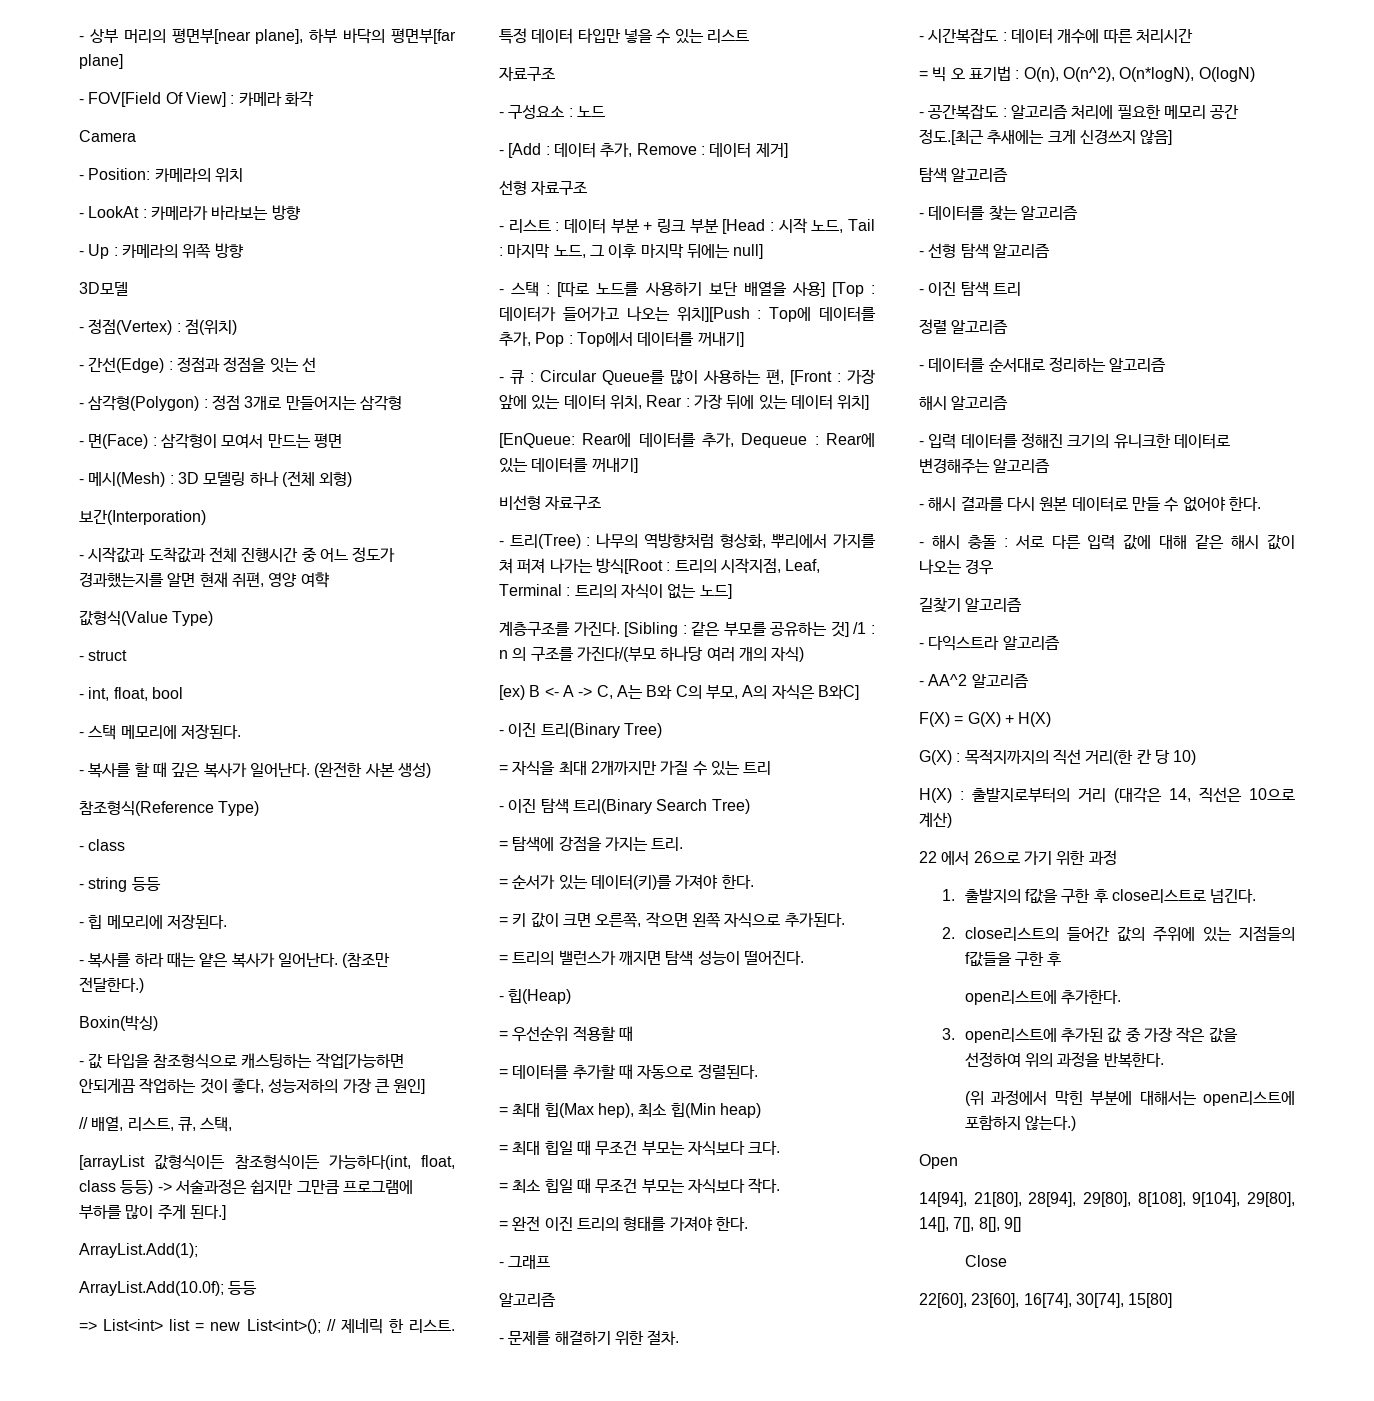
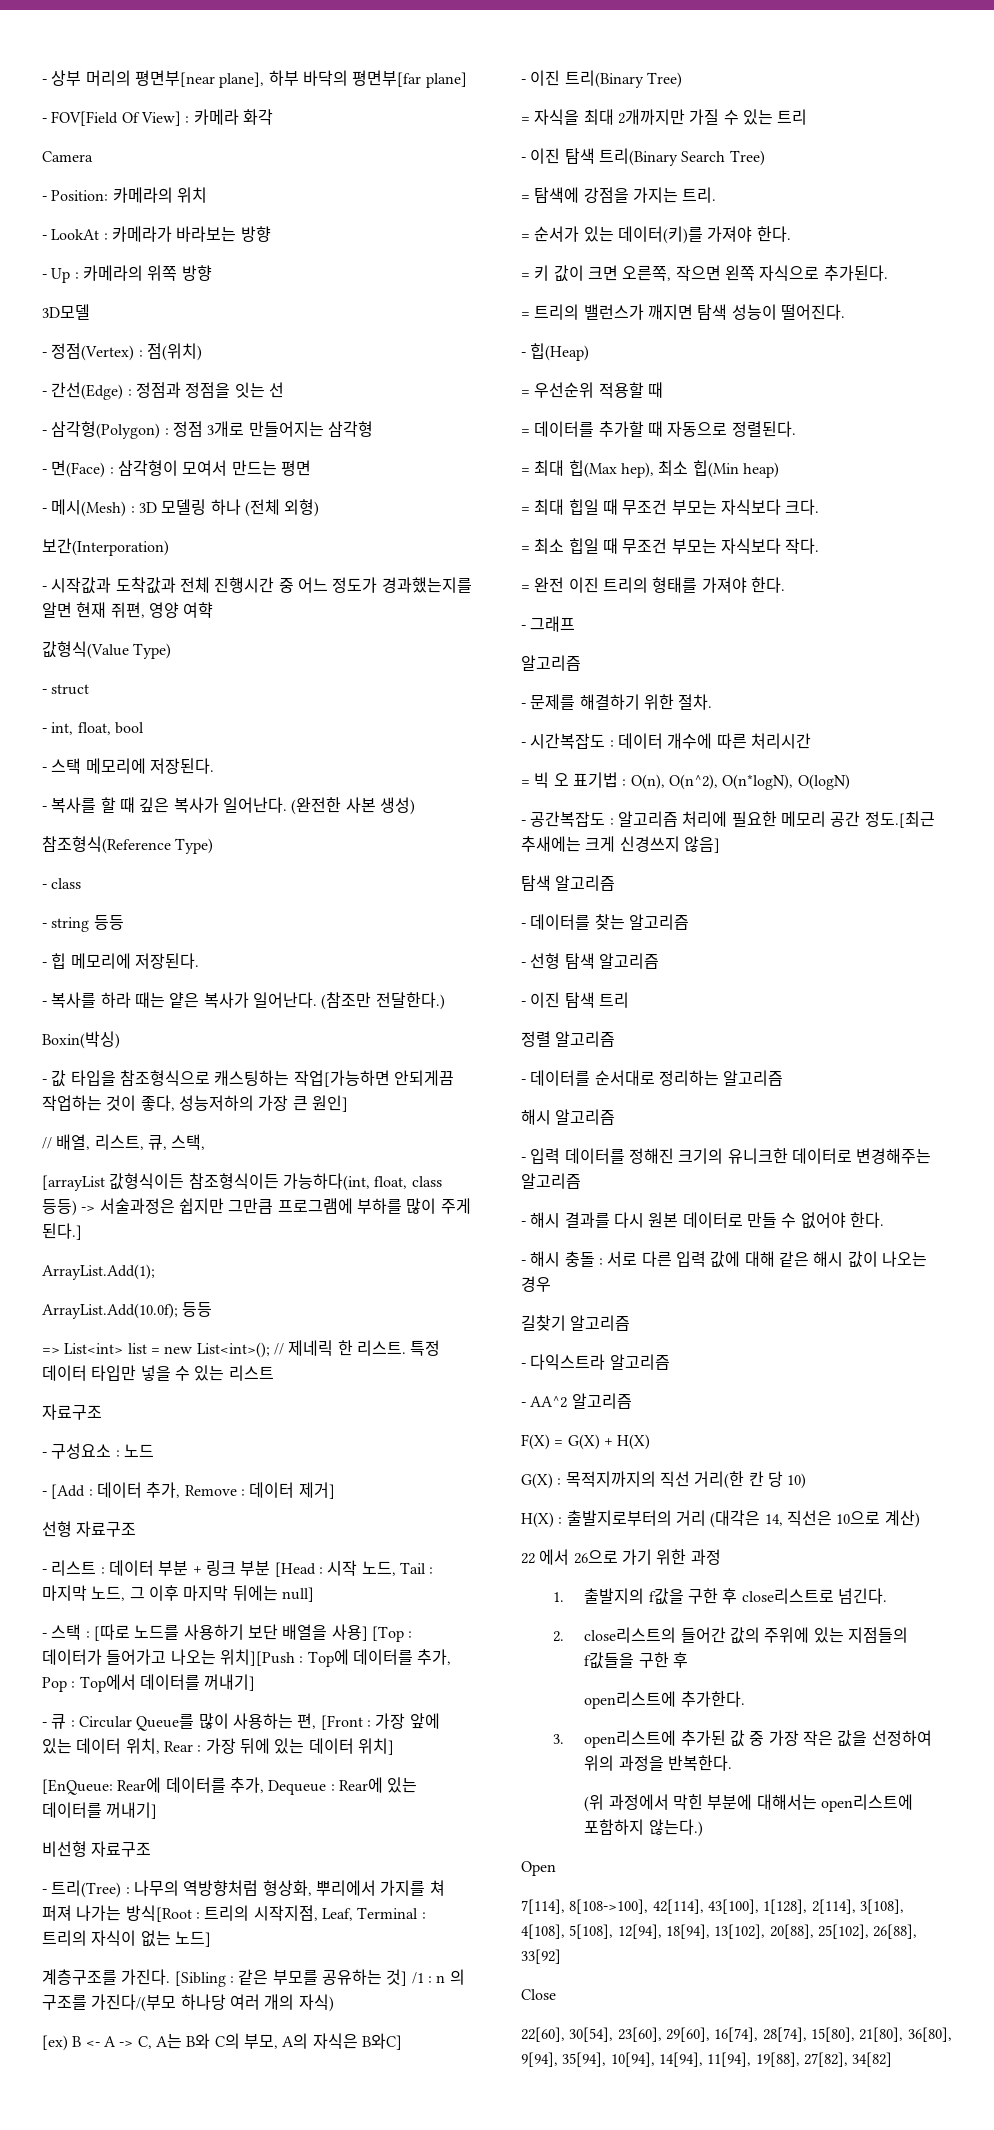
[919,1192,1295,1207] [919,1217,1021,1232] [964,1255,1007,1267] [919,1293,1173,1308] 14[94], 21[80], 28[94], 29[80], 8[108], 9[104], 29[80], 14[], 7[], 8[], 9[] // Close // 22[60], 23[60], 16[74], 30[74], 15[80] -> [521,1899,904,1914] [521,1924,918,1939] [521,1949,561,1964] [521,1989,556,2000] [521,2027,952,2042] [521,2052,893,2067] 7[114], 8[108->100], 42[114], 43[100], 1[128], 2[114], 3[108], 4[108], 5[108], 12[94], 18[94], 13[102], 20[88], 25[102], 26[88], 33[92] // Close // 22[60], 30[54], 23[60], 29[60], 16[74], 28[74], 15[80], 21[80], 36[80], 9[94], 35[94], 10[94], 14[94], 11[94], 19[88], 27[82], 34[82]

